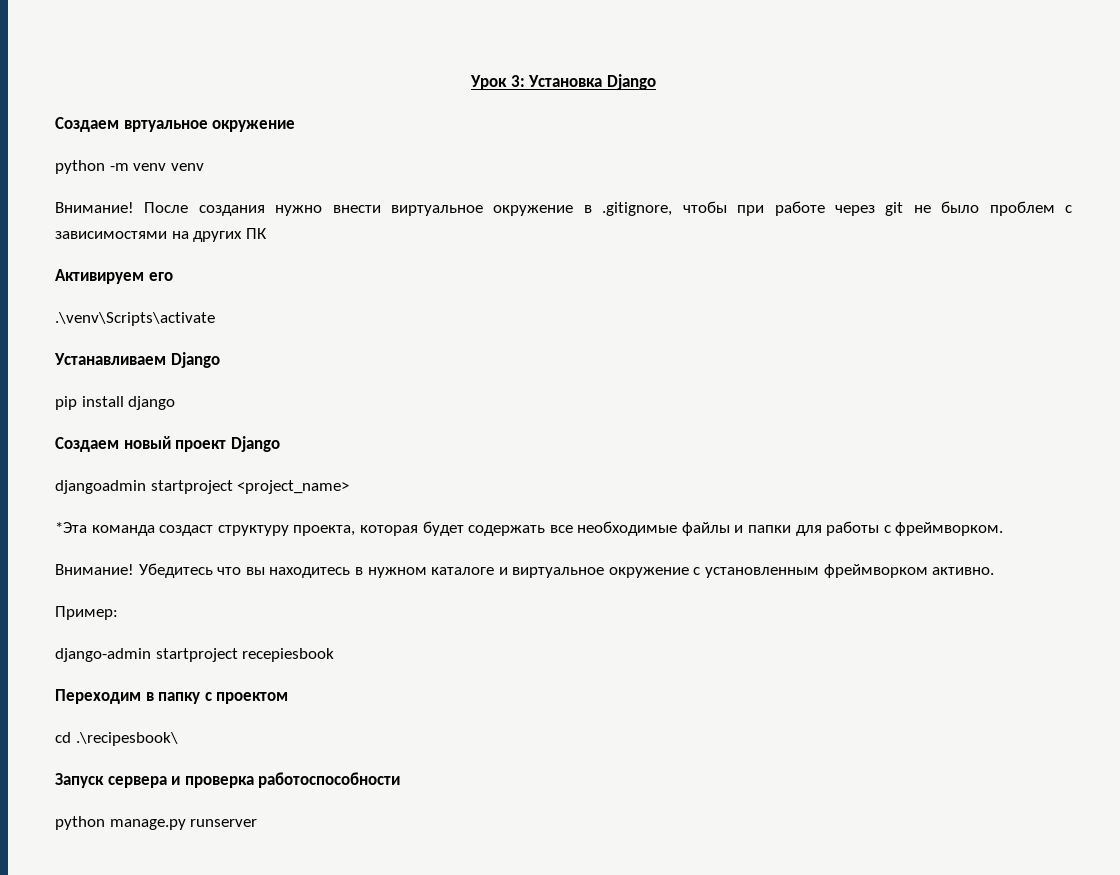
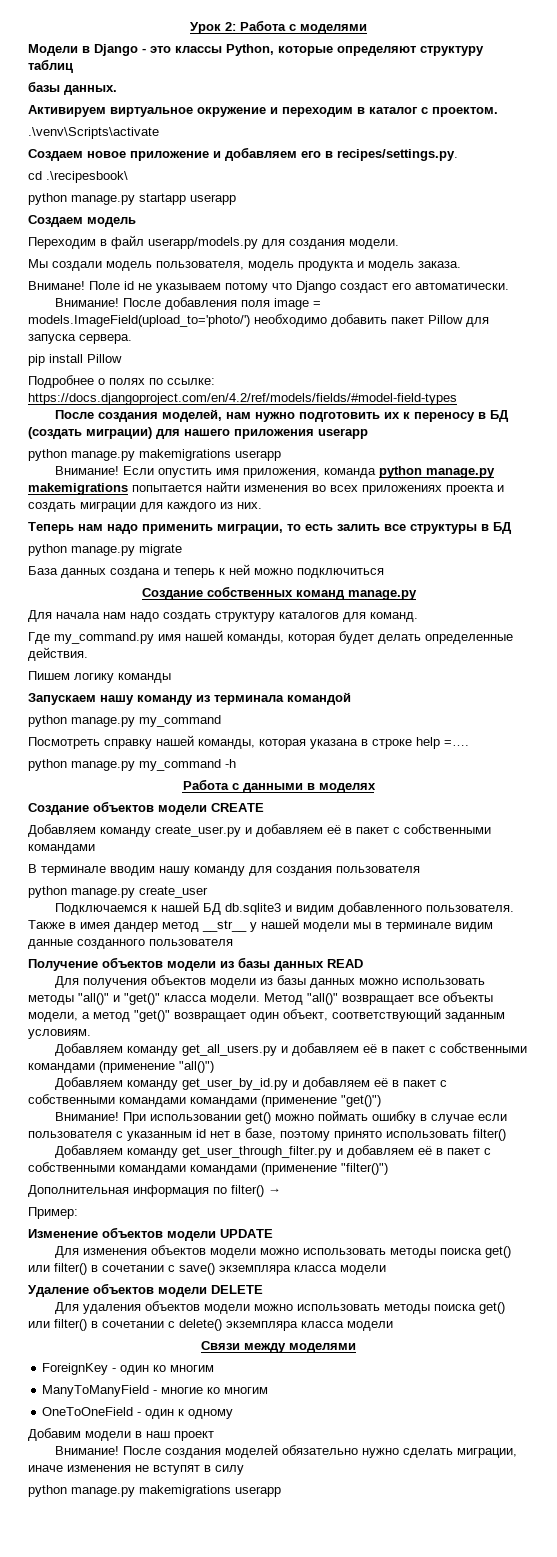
[510,74,656,90] [55,117,296,132] [55,160,204,174] [55,201,1072,216] [55,228,267,242] [55,269,173,284] [55,312,215,326] [54,352,220,368] [55,396,176,410] [55,436,280,452] [55,480,350,494] [55,521,1004,536] [55,563,995,578] [55,606,118,620] [55,648,335,662] [55,689,289,704] [55,732,178,746] [55,772,401,788] [55,816,258,830] 3: Установка Django // Создаем вртуальное окружение // python -m venv venv // Внимание! После создания нужно внести виртуальное окружение в .gitignore, чтобы при работе через git не было проблем с зависимостями на других ПК // Активируем его // .\venv\Scripts\activate // Устанавливаем Django // pip install django // Cоздаем новый проект Django // djangoadmin startproject <project_name> // *Эта команда создаст структуру проекта, которая будет содержать все необходимые файлы и папки для работы с фреймворком. // Внимание! Убедитесь что вы находитесь в нужном каталоге и виртуальное окружение с установленным фреймворком активно. // Пример: // django-admin startproject recepiesbook // Переходим в папку с проектом // cd .\recipesbook\ // Запуск сервера и проверка работоспособности // python manage.py runserver -> [225,20,367,34] [28,44,484,56] [28,59,73,73] [28,81,117,95] [28,105,498,117] [28,127,159,139] [28,147,458,161] [28,171,128,183] [28,193,236,205] [28,215,136,227] [28,235,399,249] [28,259,461,271] [28,281,509,293] [54,297,321,310] [28,314,489,327] [28,334,132,344] [28,354,122,366] [28,375,215,388] [28,393,457,405] [54,409,509,422] [28,427,368,439] [28,449,281,461] [54,466,495,478] [28,481,504,495] [28,502,262,512] [28,522,512,534] [28,544,182,556] [28,564,384,578] [141,586,417,600] [28,610,418,622] [28,630,513,644] [28,647,88,661] [28,671,171,683] [28,692,351,705] [28,715,221,727] [28,735,469,749] [28,759,236,771] [182,779,376,793] [28,801,264,815] [28,824,491,837] [28,844,95,854] [28,864,420,876] [28,886,208,898] [54,901,514,915] [28,918,493,932] [28,939,233,949] [28,957,363,971] [54,975,485,988] [28,992,493,1005] [28,1008,505,1022] [28,1029,91,1039] [54,1043,527,1056] [28,1061,214,1073] [54,1077,447,1090] [28,1094,381,1107] [54,1110,507,1124] [28,1128,506,1141] [54,1145,491,1158] [28,1162,388,1175] [28,1185,281,1197] [28,1207,78,1219] [28,1227,273,1241] [54,1245,511,1258] [28,1263,386,1275] [28,1283,263,1297] [54,1301,505,1314] [28,1319,393,1331] [201,1341,356,1353] [42,1363,215,1375] [42,1385,269,1397] [42,1407,234,1419] [28,1428,214,1441] [54,1444,517,1458] [28,1465,244,1475] [28,1485,281,1497] 2: Работа с моделями // Модели в Django - это классы Python, которые определяют структуру таблиц // базы данных. // Активируем виртуальное окружение и переходим в каталог с проектом. // .\venv\Scripts\activate // Создаем новое приложение и добавляем его в recipes/settings.py. // cd .\recipesbook\ // python manage.py startapp userapp // Создаем модель // Переходим в файл userapp/models.py для создания модели. // Мы создали модель пользователя, модель продукта и модель заказа. // Внимане! Поле id не указываем потому что Django создаст его автоматически. // Внимание! После добавления поля image = models.ImageField(upload_to='photo/') необходимо добавить пакет Pillow для запуска сервера. // pip install Pillow // Подробнее о полях по ссылке: https://docs.djangoproject.com/en/4.2/ref/models/fields/#model-field-types // После создания моделей, нам нужно подготовить их к переносу в БД (создать миграции) для нашего приложения userapp // python manage.py makemigrations userapp // Внимание! Если опустить имя приложения, команда python manage.py makemigrations попытается найти изменения во всех приложениях проекта и создать миграции для каждого из них. // Теперь нам надо применить миграции, то есть залить все структуры в БД // python manage.py migrate // База данных создана и теперь к ней можно подключиться // Создание собственных команд manage.py // Для начала нам надо создать структуру каталогов для команд. // Где my_command.py имя нашей команды, которая будет делать определенные действия. // Пишем логику команды // Запускаем нашу команду из терминала командой // python manage.py my_command // Посмотреть справку нашей команды, которая указана в строке help =…. // python manage.py my_command -h // Работа с данными в моделях // Создание объектов модели CREATE // Добавляем команду create_user.py и добавляем её в пакет с собственными командами // В терминале вводим нашу команду для создания пользователя // python manage.py create_user // Подключаемся к нашей БД db.sqlite3 и видим добавленного пользователя. Также в имея дандер метод __str__ у нашей модели мы в терминале видим данные созданного пользователя // Получение объектов модели из базы данных READ // Для получения объектов модели из базы данных можно использовать методы "all()" и "get()" класса модели. Метод "all()" возвращает все объекты модели, а метод "get()" возвращает один объект, соответствующий заданным условиям. // Добавляем команду get_all_users.py и добавляем её в пакет с собственными командами (применение "all()") // Добавляем команду get_user_by_id.py и добавляем её в пакет с собственными командами командами (применение "get()") // Внимание! При использовании get() можно поймать ошибку в случае если пользователя с указанным id нет в базе, поэтому принято использовать filter() // Добавляем команду get_user_through_filter.py и добавляем её в пакет с собственными командами командами (применение "filter()") // Дополнительная информация по filter() → // Пример: // Изменение объектов модели UPDATE // Для изменения объектов модели можно использовать методы поиска get() или filter() в сочетании с save() экземпляра класса модели // Удаление объектов модели DELETE // Для удаления объектов модели можно использовать методы поиска get() или filter() в сочетании с delete() экземпляра класса модели // Связи между моделями // ForeignKey - один ко многим // ManyToManyField - многие ко многим // OneToOneField - один к одному // Добавим модели в наш проект // Внимание! После создания моделей обязательно нужно сделать миграции, иначе изменения не вступят в силу // python manage.py makemigrations userapp

